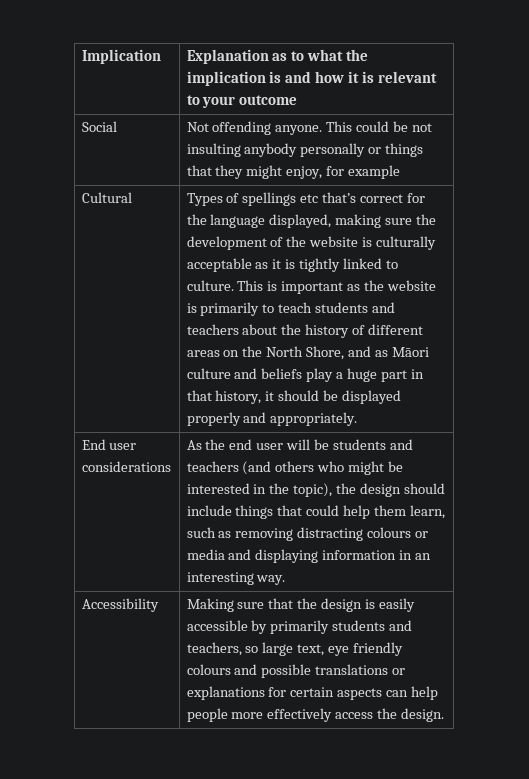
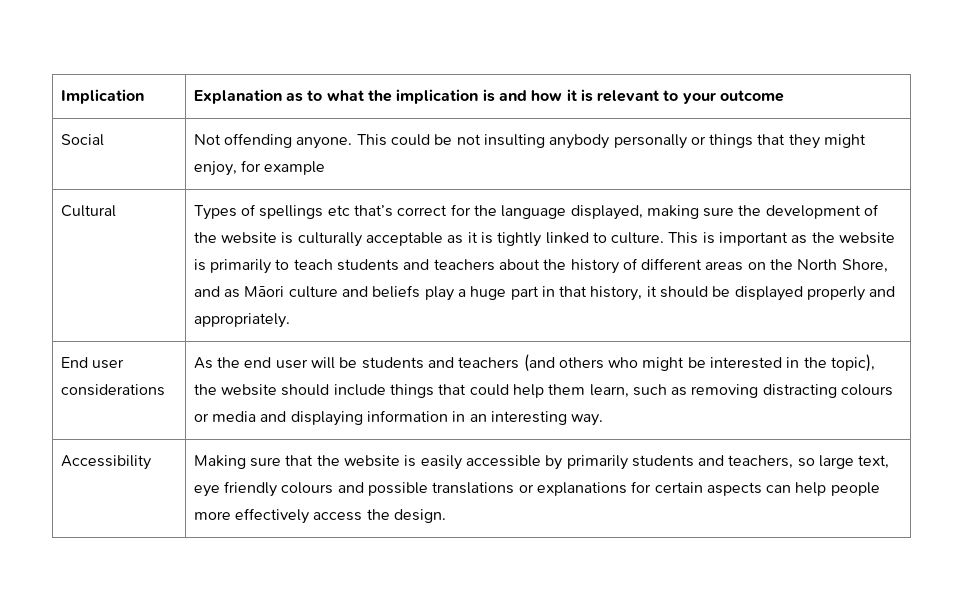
[360,483,402,497] design -> [220,384,277,396] website
[321,598,363,612] design -> [343,455,400,467] website

